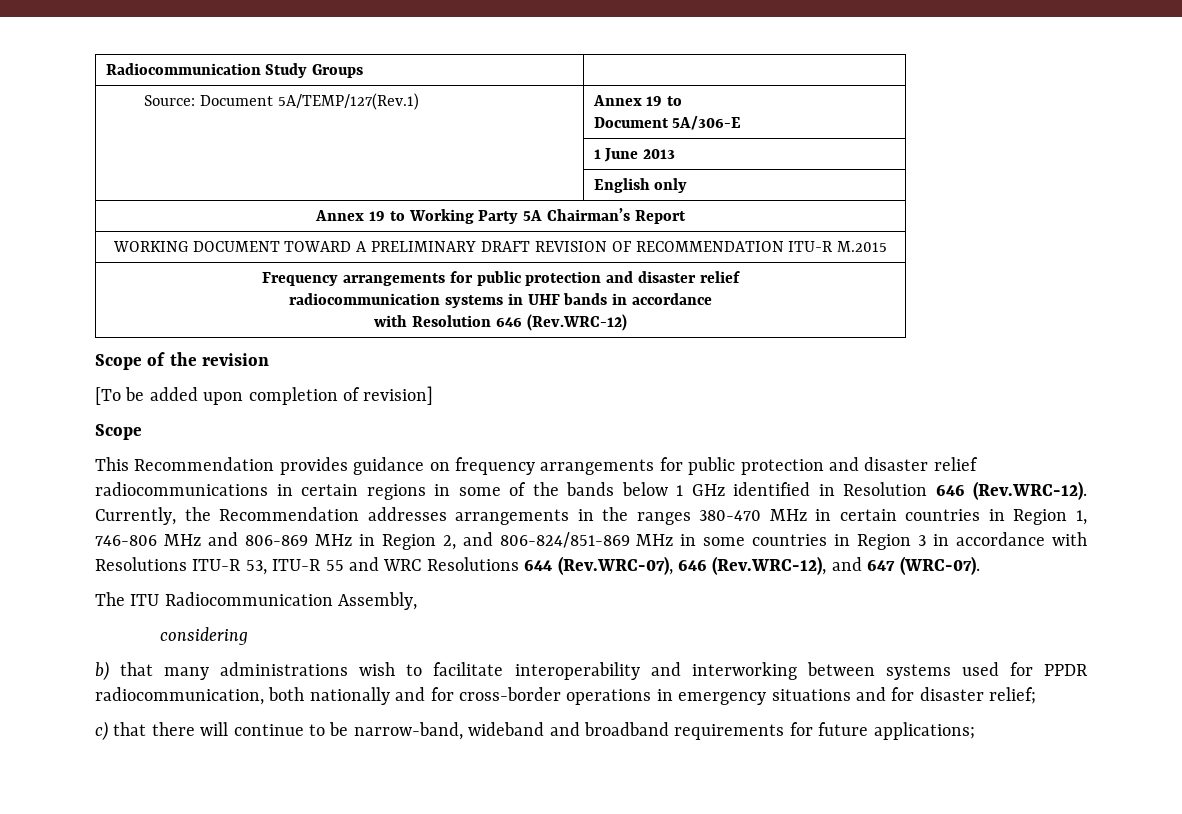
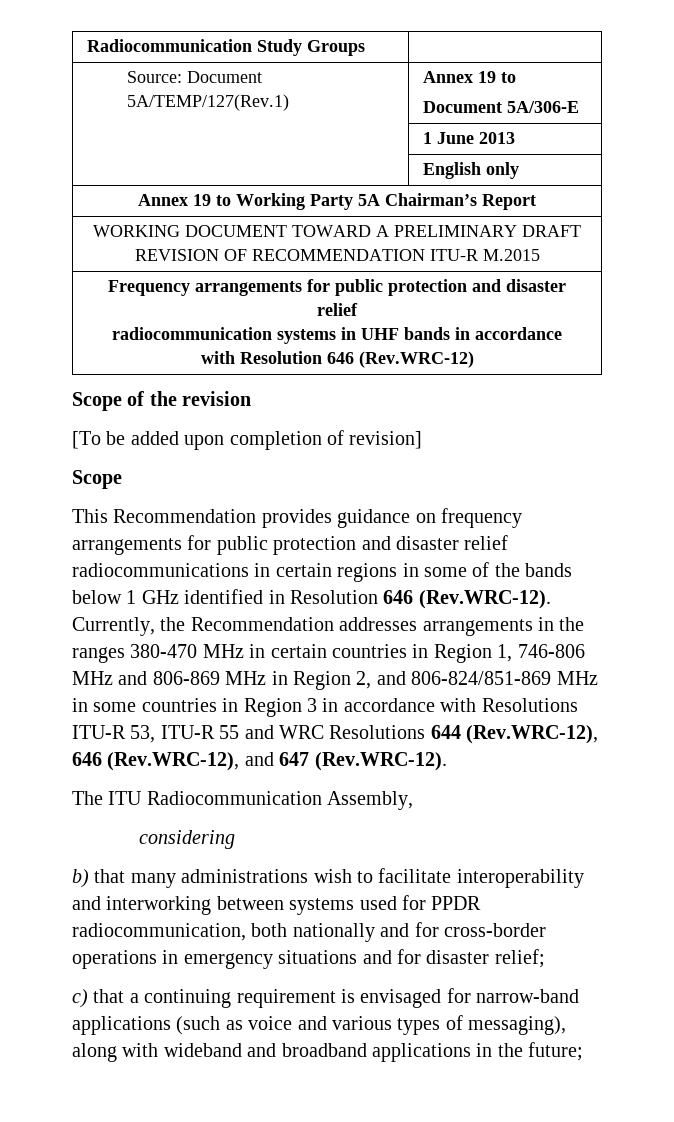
[557,556,673,575] (Rev.WRC-07), -> [466,725,599,744] (Rev.WRC-12),
[899,556,980,575] (WRC-07). -> [314,752,447,771] (Rev.WRC-12).
[151,722,975,740] there will continue to be narrow-band, wideband and broadband requirements for future applications; -> [129,988,580,1008] [72,1015,567,1035] [72,1042,584,1062] a continuing requirement is envisaged for narrow-band applications (such as voice and various types of messaging), along with wideband and broadband applications in the future;

